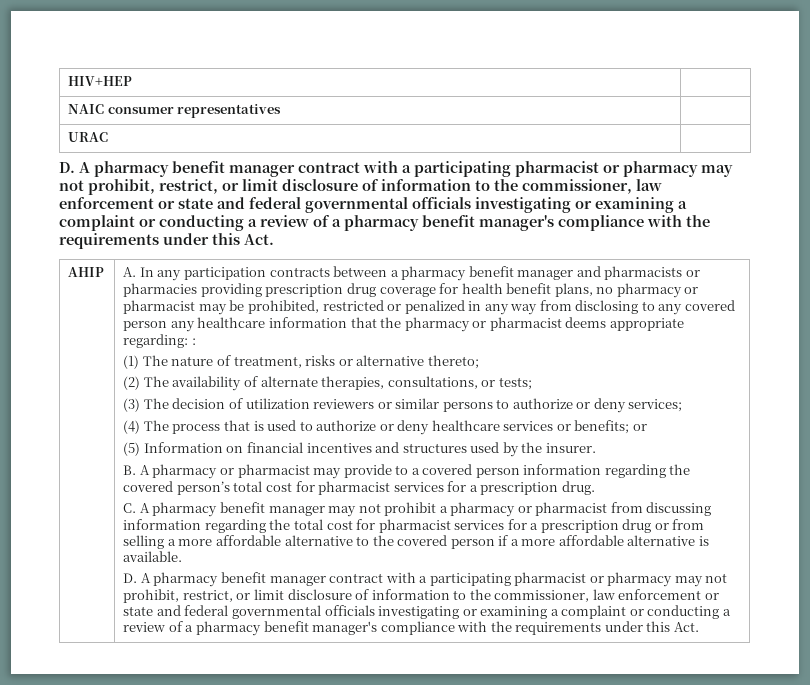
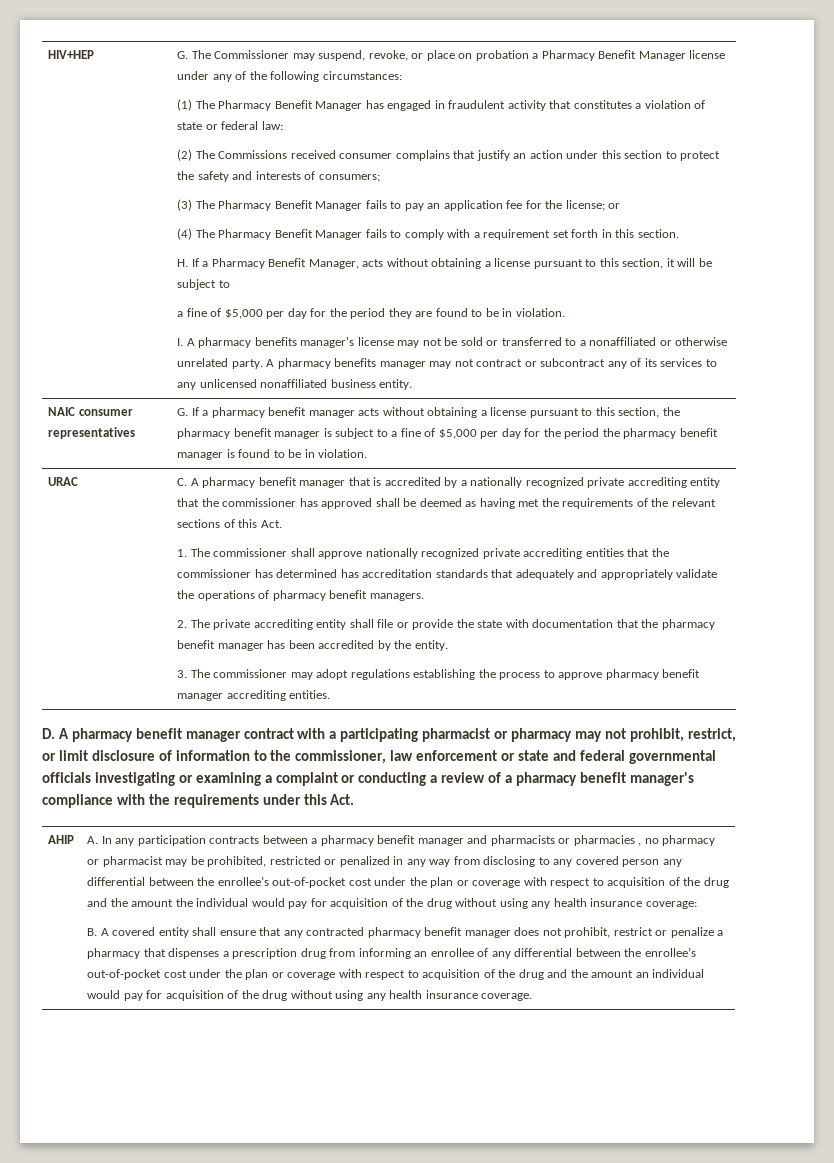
[68,104,282,118] [68,132,109,142] // NAIC consumer representatives | // URAC | -> [177,50,726,61] [177,71,402,82] [177,99,706,111] [177,121,283,130] [177,149,721,161] [177,171,380,182] [177,199,621,211] [177,228,679,240] [177,258,712,269] [177,279,230,290] [177,308,565,319] [177,337,728,348] [177,358,717,369] [177,379,413,390] [48,407,133,416] [48,427,136,439] [177,407,680,418] [177,428,718,439] [177,449,368,460] [48,477,79,486] [177,477,721,488] [177,498,716,509] [177,519,282,528] [177,548,669,559] [177,569,718,580] [177,590,424,601] [177,619,715,630] [177,640,448,651] [177,669,701,680] [177,690,331,701] G. The Commissioner may suspend, revoke, or place on probation a Pharmacy Benefit Manager license under any of the following circumstances: // (1) The Pharmacy Benefit Manager has engaged in fraudulent activity that constitutes a violation of state or federal law: // (2) The Commissions received consumer complains that justify an action under this section to protect the safety and interests of consumers; // (3) The Pharmacy Benefit Manager fails to pay an application fee for the license; or // (4) The Pharmacy Benefit Manager fails to comply with a requirement set forth in this section. // H. If a Pharmacy Benefit Manager, acts without obtaining a license pursuant to this section, it will be subject to // a fine of $5,000 per day for the period they are found to be in violation. // I. A pharmacy benefits manager's license may not be sold or transferred to a nonaffiliated or otherwise unrelated party. A pharmacy benefits manager may not contract or subcontract any of its services to any unlicensed nonaffiliated business entity. // NAIC consumer representatives | G. If a pharmacy benefit manager acts without obtaining a license pursuant to this section, the pharmacy benefit manager is subject to a fine of $5,000 per day for the period the pharmacy benefit manager is found to be in violation. // URAC | C. A pharmacy benefit manager that is accredited by a nationally recognized private accrediting entity that the commissioner has approved shall be deemed as having met the requirements of the relevant sections of this Act. // 1. The commissioner shall approve nationally recognized private accrediting entities that the commissioner has determined has accreditation standards that adequately and appropriately validate the operations of pharmacy benefit managers. // 2. The private accrediting entity shall file or provide the state with documentation that the pharmacy benefit manager has been accredited by the entity. // 3. The commissioner may adopt regulations establishing the process to approve pharmacy benefit manager accrediting entities.
[200,283,593,297] providing prescription drug coverage for health benefit plans, -> [638,843,642,846] ,
[197,317,684,332] [123,334,196,348] [123,355,479,369] [123,376,532,391] [123,398,683,413] [123,420,647,435] [123,442,596,457] [123,464,691,479] [123,481,595,495] [123,502,712,517] [123,519,705,533] [123,535,709,549] [123,551,183,562] [123,572,728,587] [123,589,719,603] [123,605,731,619] [123,621,699,636] healthcare information that the pharmacy or pharmacist deems appropriate regarding: : // (1) The nature of treatment, risks or alternative thereto; // (2) The availability of alternate therapies, consultations, or tests; // (3) The decision of utilization reviewers or similar persons to authorize or deny services; // (4) The process that is used to authorize or deny healthcare services or benefits; or // (5) Information on financial incentives and structures used by the insurer. // B. A pharmacy or pharmacist may provide to a covered person information regarding the covered person’s total cost for pharmacist services for a prescription drug. // C. A pharmacy benefit manager may not prohibit a pharmacy or pharmacist from discussing information regarding the total cost for pharmacist services for a prescription drug or from selling a more affordable alternative to the covered person if a more affordable alternative is available. // D. A pharmacy benefit manager contract with a participating pharmacist or pharmacy may not prohibit, restrict, or limit disclosure of information to the commissioner, law enforcement or state and federal governmental officials investigating or examining a complaint or conducting a review of a pharmacy benefit manager's compliance with the requirements under this Act. -> [87,876,729,888] [87,898,697,909] [87,927,724,938] [87,947,696,959] [87,969,705,980] [87,990,533,1001] differential between the enrollee’s out-of-pocket cost under the plan or coverage with respect to acquisition of the drug and the amount the individual would pay for acquisition of the drug without using any health insurance coverage: // B. A covered entity shall ensure that any contracted pharmacy benefit manager does not prohibit, restrict or penalize a pharmacy that dispenses a prescription drug from informing an enrollee of any differential between the enrollee’s out-of-pocket cost under the plan or coverage with respect to acquisition of the drug and the amount an individual would pay for acquisition of the drug without using any health insurance coverage.

